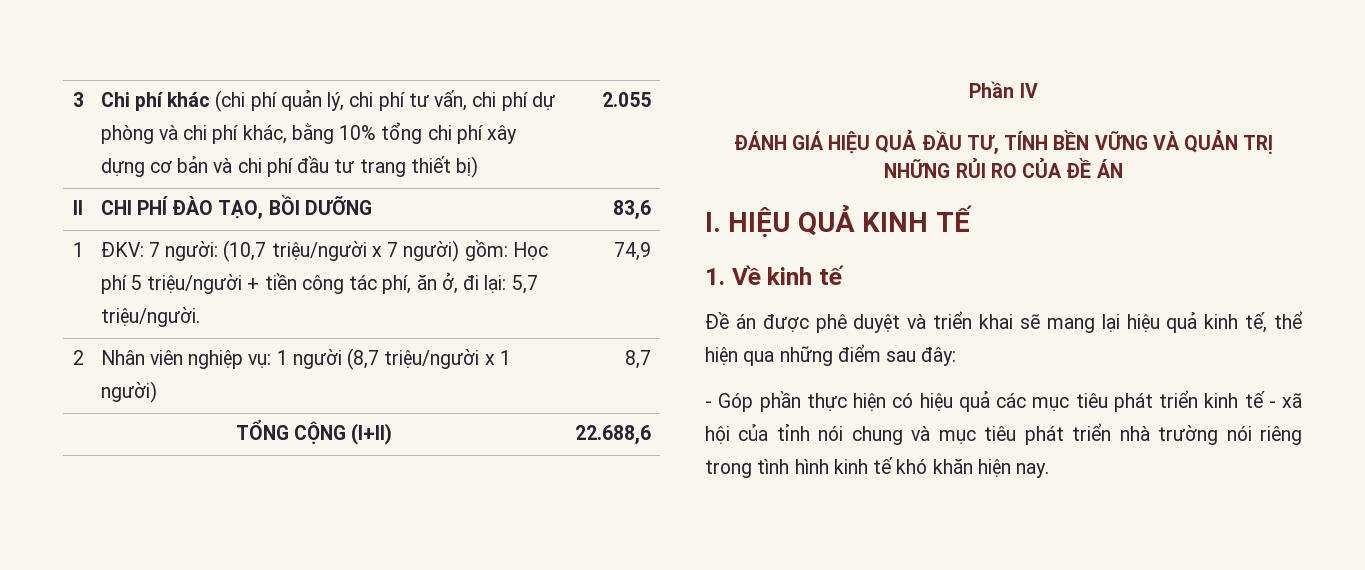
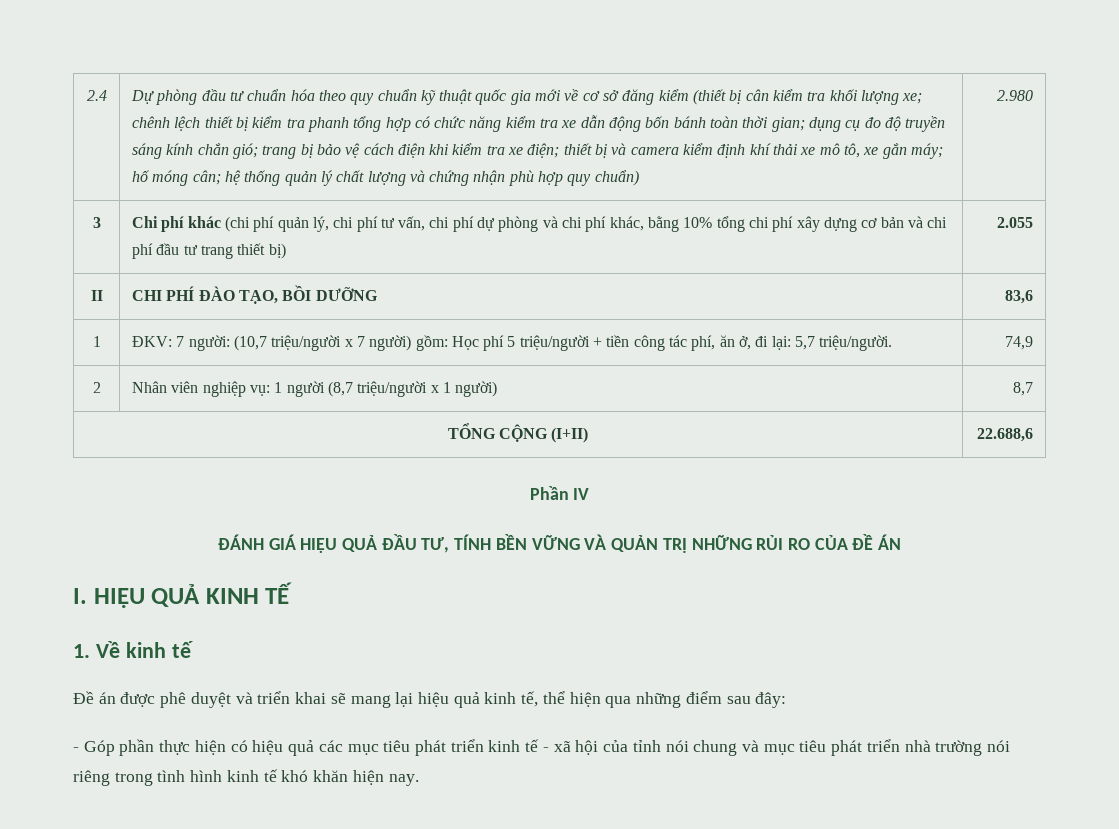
(72, 99) none -> [86,90,107,101] [130,89,923,105] [131,115,946,132] [131,143,943,159] [131,170,639,186] [997,90,1034,101] 2.4 | Dự phòng đầu tư chuẩn hóa theo quy chuẩn kỹ thuật quốc gia mới về cơ sở đăng kiểm (thiết bị cân kiểm tra khối lượng xe; chênh lệch thiết bị kiểm tra phanh tổng hợp có chức năng kiểm tra xe dẫn động bốn bánh toàn thời gian; dụng cụ đo độ truyền sáng kính chắn gió; trang bị bảo vệ cách điện khi kiểm tra xe điện; thiết bị và camera kiểm định khí thải xe mô tô, xe gắn máy; hố móng cân; hệ thống quản lý chất lượng và chứng nhận phù hợp quy chuẩn) | 2.980 //

